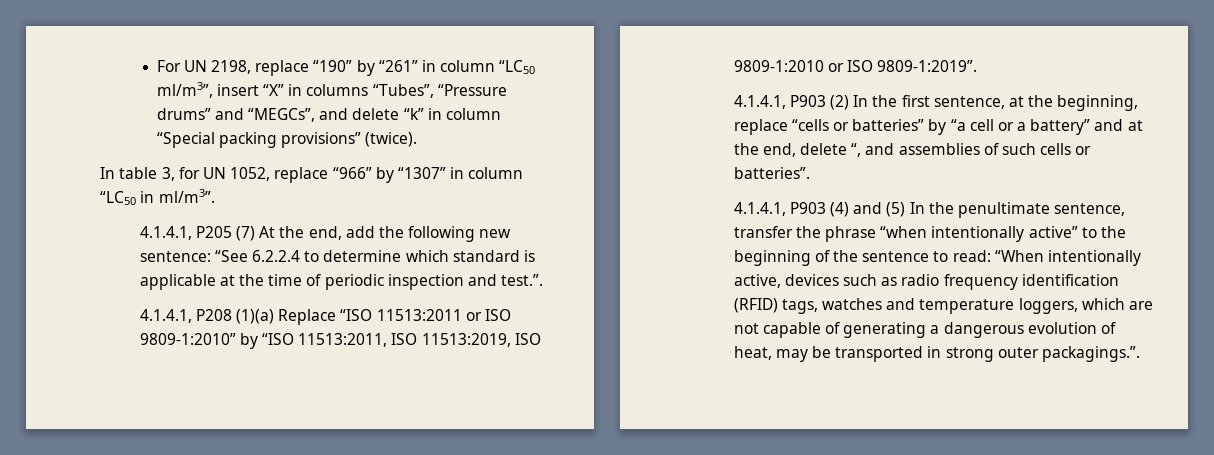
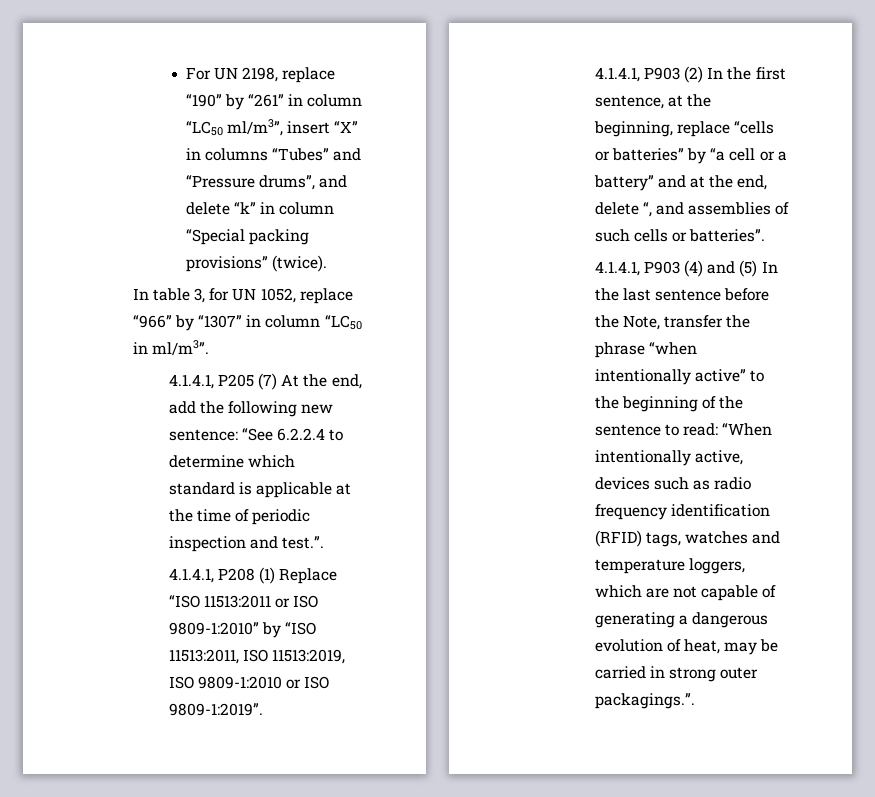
[372,84,507,98] [156,108,315,122] “Tubes”, “Pressure drums” and “MEGCs”, -> [272,148,362,161] [185,175,315,190] “Tubes” and “Pressure drums”,
[235,309,274,324] (1)(a) -> [259,567,276,584] (1)
[957,202,1126,218] penultimate sentence, -> [622,288,770,301] [594,315,660,330] last sentence before the Note,
[835,346,924,362] transported -> [594,666,646,679] carried

